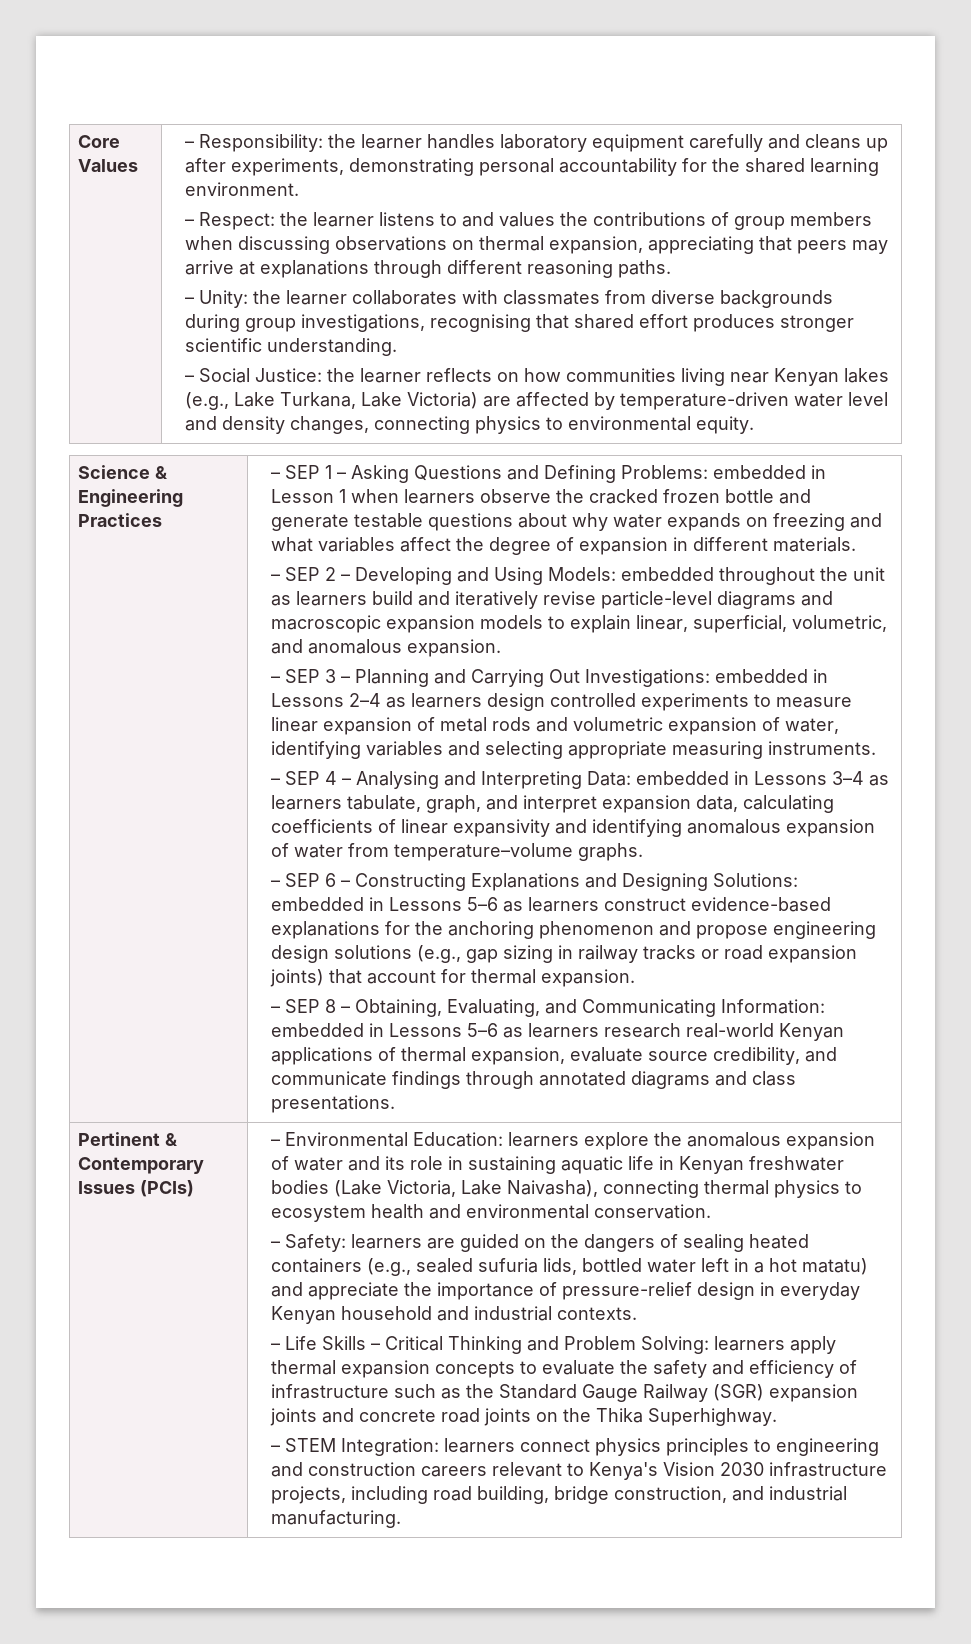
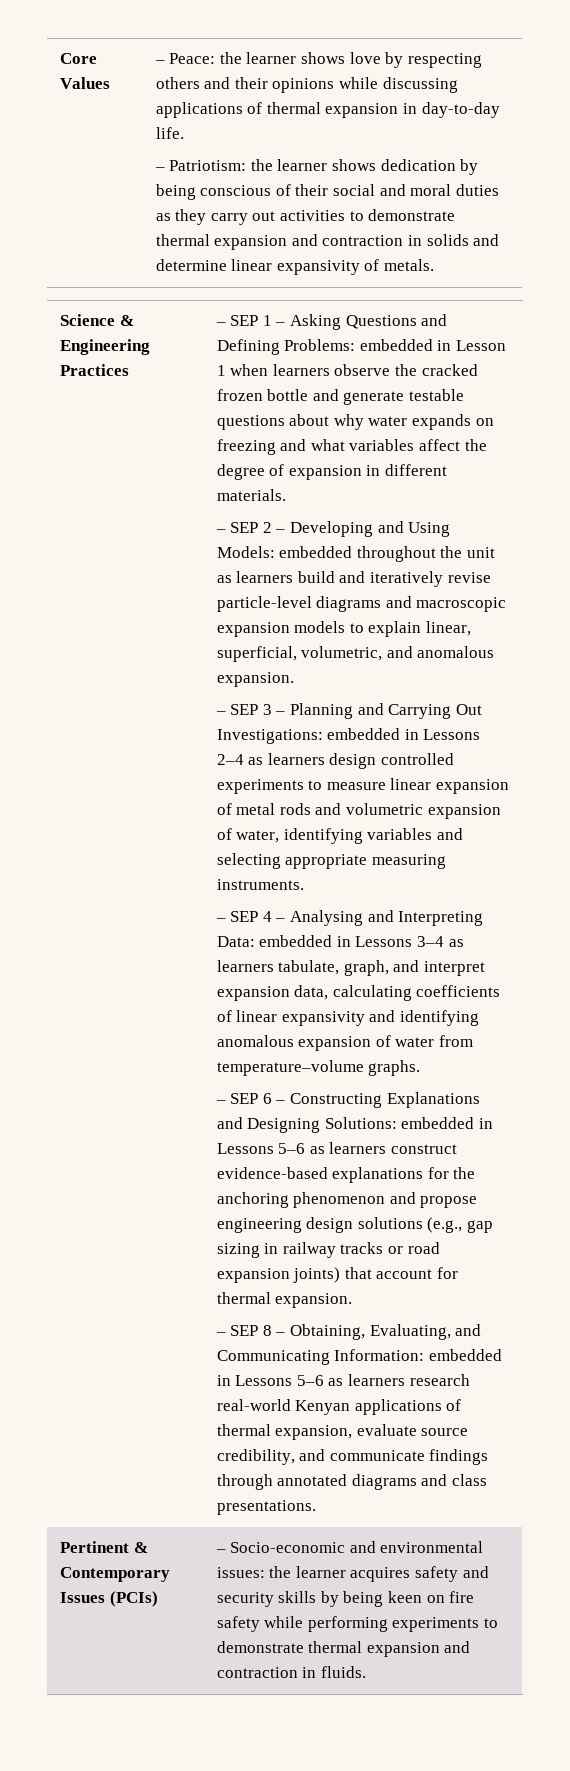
[198,134,888,152] [184,158,879,176] [184,182,299,196] [184,212,872,230] [184,236,888,254] [184,260,671,278] [184,290,833,308] [184,314,854,332] [184,338,397,356] [184,368,889,386] [184,392,888,410] [184,416,754,434] Responsibility: the learner handles laboratory equipment carefully and cleans up after experiments, demonstrating personal accountability for the shared learning environment. // – Respect: the learner listens to and values the contributions of group members when discussing observations on thermal expansion, appreciating that peers may arrive at explanations through different reasoning paths. // – Unity: the learner collaborates with classmates from diverse backgrounds during group investigations, recognising that shared effort produces stronger scientific understanding. // – Social Justice: the learner reflects on how communities living near Kenyan lakes (e.g., Lake Turkana, Lake Victoria) are affected by temperature-driven water level and density changes, connecting physics to environmental equity. -> [169,52,482,68] [155,77,458,93] [155,102,500,118] [155,127,184,139] [154,159,479,175] [155,184,499,200] [155,209,456,225] [155,234,500,250] [155,259,434,275] Peace: the learner shows love by respecting others and their opinions while discussing applications of thermal expansion in day-to-day life. // – Patriotism: the learner shows dedication by being conscious of their social and moral duties as they carry out activities to demonstrate thermal expansion and contraction in solids and determine linear expansivity of metals.
[284,1132,875,1150] [270,1156,844,1174] [270,1180,862,1198] [270,1204,711,1222] [270,1234,809,1252] [270,1258,868,1276] [270,1282,860,1300] [270,1306,637,1324] [270,1336,836,1354] [270,1360,857,1378] [270,1384,858,1402] [269,1408,777,1426] [270,1438,879,1456] [270,1462,887,1480] [270,1486,847,1504] [270,1510,401,1528] Environmental Education: learners explore the anomalous expansion of water and its role in sustaining aquatic life in Kenyan freshwater bodies (Lake Victoria, Lake Naivasha), connecting thermal physics to ecosystem health and environmental conservation. // – Safety: learners are guided on the dangers of sealing heated containers (e.g., sealed sufuria lids, bottled water left in a hot matatu) and appreciate the importance of pressure-relief design in everyday Kenyan household and industrial contexts. // – Life Skills – Critical Thinking and Problem Solving: learners apply thermal expansion concepts to evaluate the safety and efficiency of infrastructure such as the Standard Gauge Railway (SGR) expansion joints and concrete road joints on the Thika Superhighway. // – STEM Integration: learners connect physics principles to engineering and construction careers relevant to Kenya's Vision 2030 infrastructure projects, including road building, bridge construction, and industrial manufacturing. -> [230,1541,484,1553] [216,1566,489,1582] [216,1591,475,1607] [216,1616,498,1632] [216,1641,471,1657] [216,1666,366,1678] Socio-economic and environmental issues: the learner acquires safety and security skills by being keen on fire safety while performing experiments to demonstrate thermal expansion and contraction in fluids.

